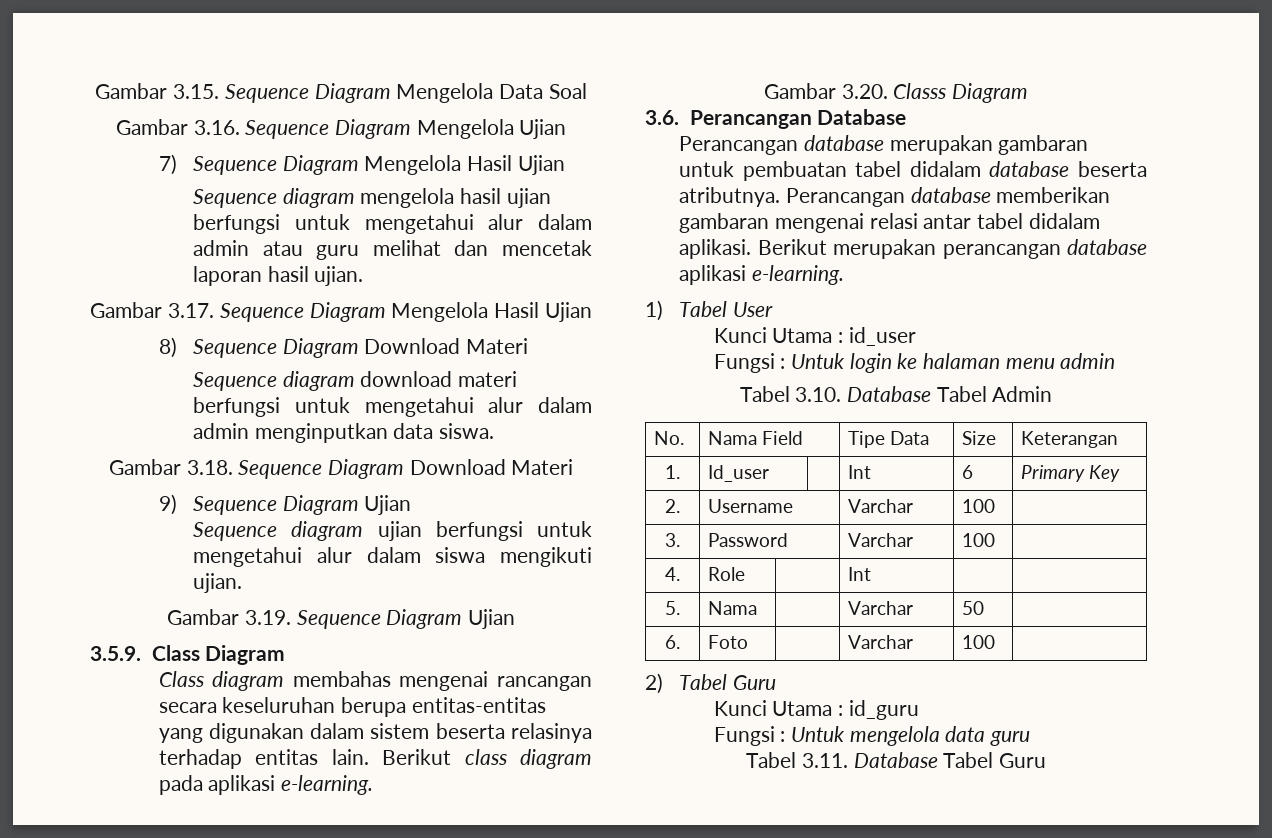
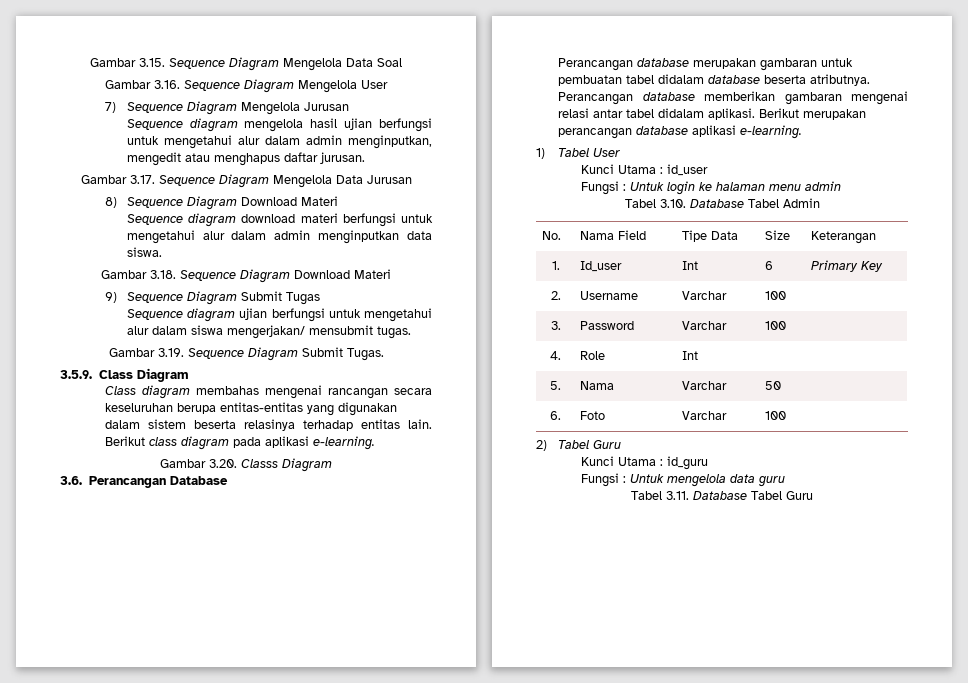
[519,119,567,139] Ujian -> [361,80,388,89] User
[467,155,565,175] Hasil Ujian -> [303,102,349,111] Jurusan
[262,240,592,260] [193,266,364,286] atau guru melihat dan mencetak laporan hasil ujian. -> [348,135,432,149] [126,152,365,166] menginputkan, mengedit atau menghapus daftar jurusan.
[493,302,592,322] Hasil Ujian -> [335,175,412,184] Data Jurusan
[364,495,412,515] Ujian -> [240,291,320,305] Submit Tugas
[500,547,592,567] [193,573,243,593] mengikuti ujian. -> [226,325,411,339] mengerjakan/ mensubmit tugas.
[467,609,515,629] Ujian -> [301,347,384,361] Submit Tugas.

